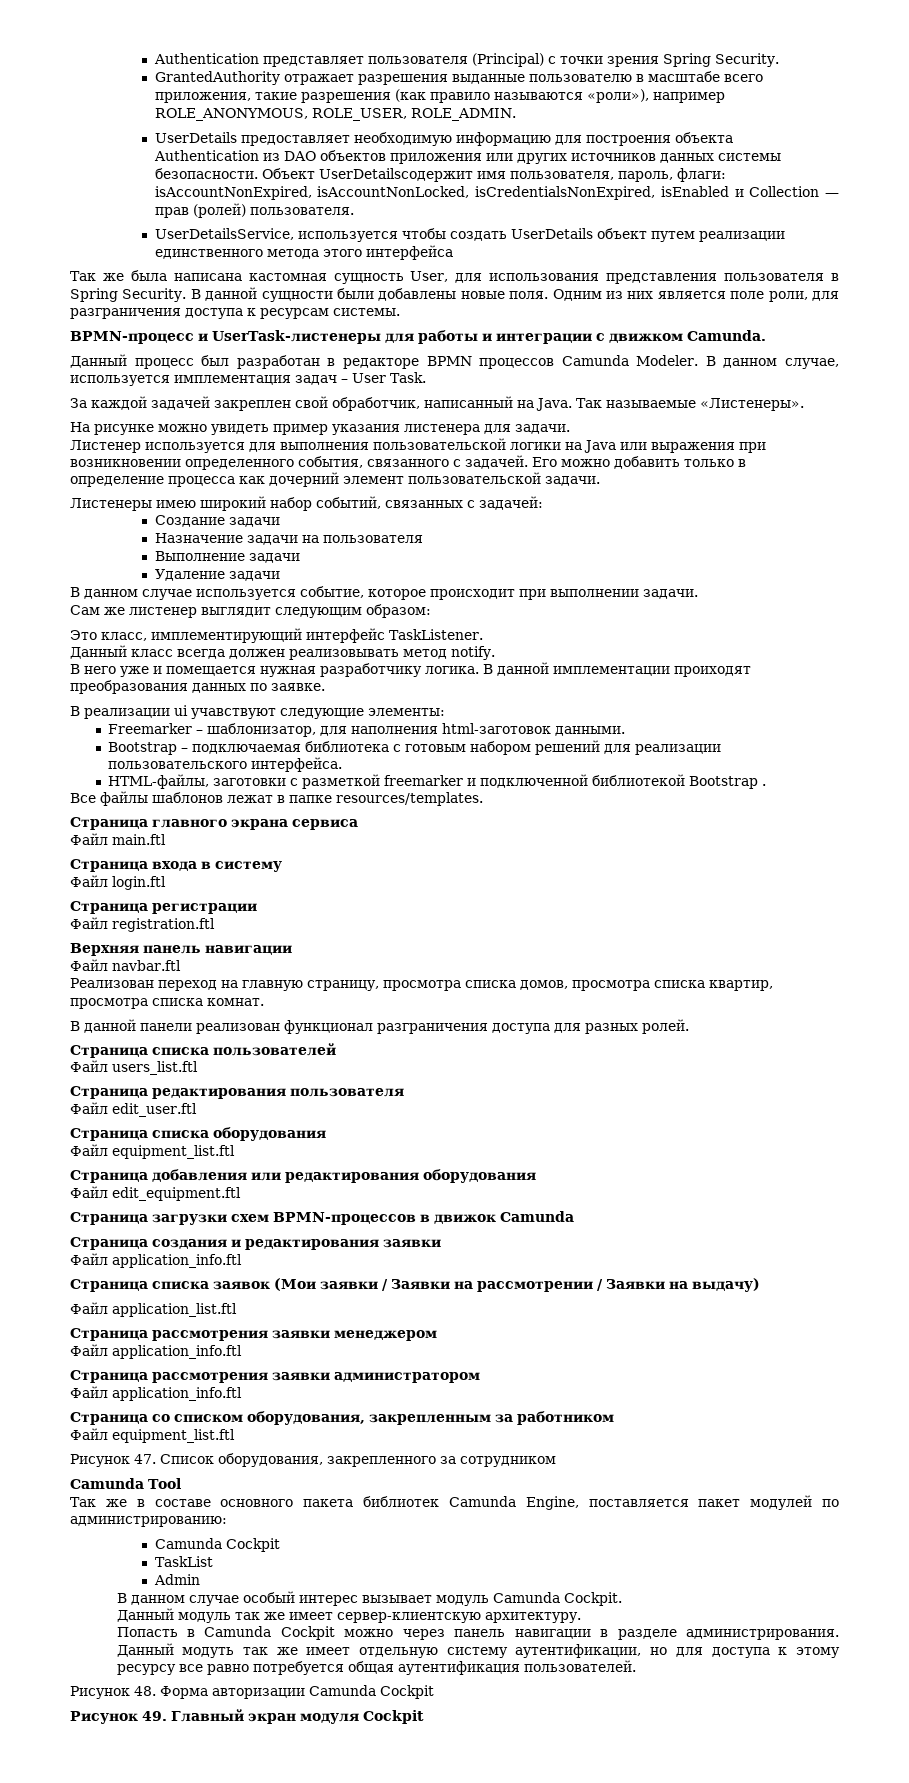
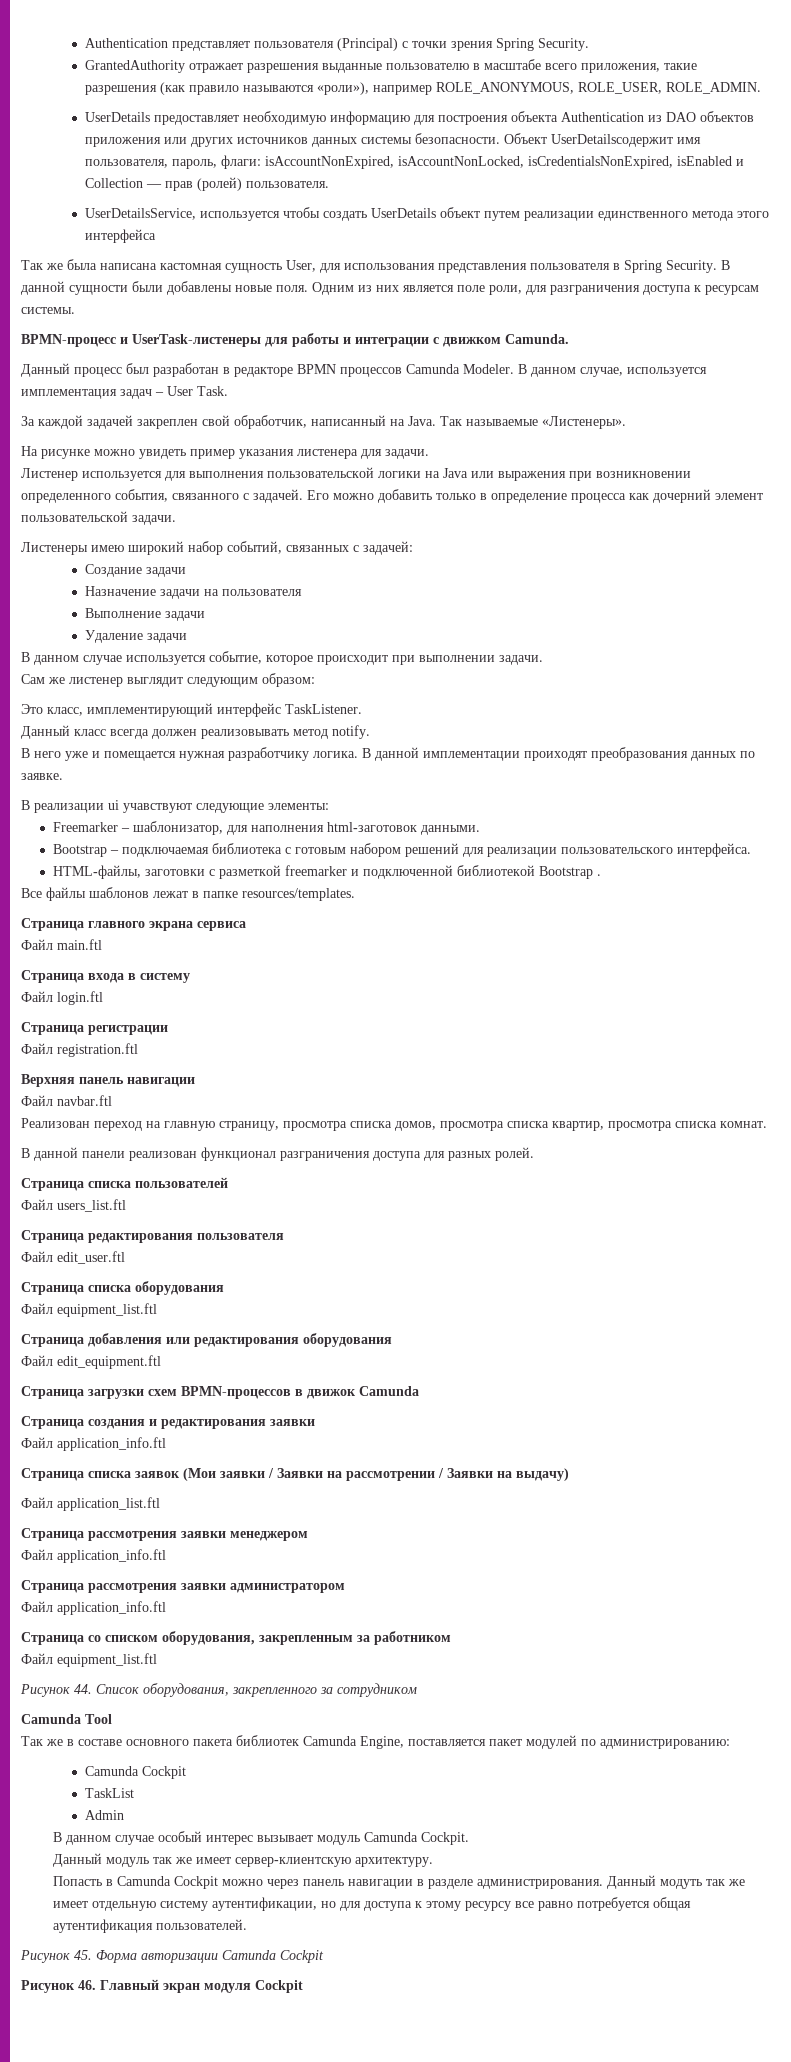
[134,1454,156,1464] 47. -> [74,1684,92,1694] 44.
[134,1686,156,1696] 48. -> [74,1950,92,1960] 45.
[142,1711,167,1721] 49. -> [78,1980,96,1990] 46.

